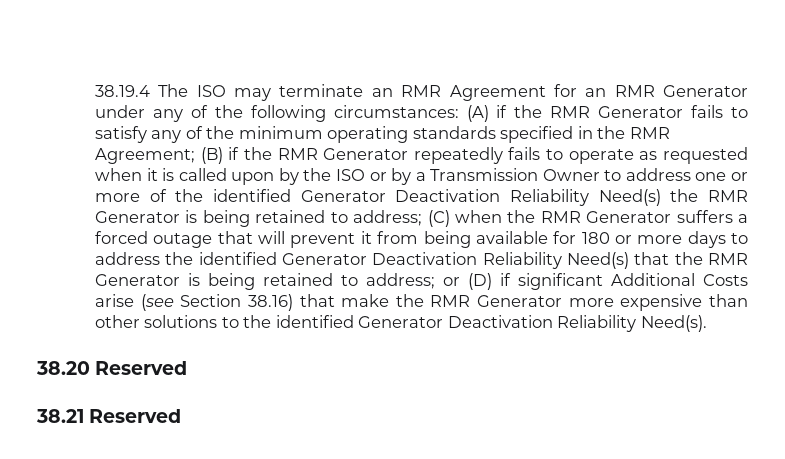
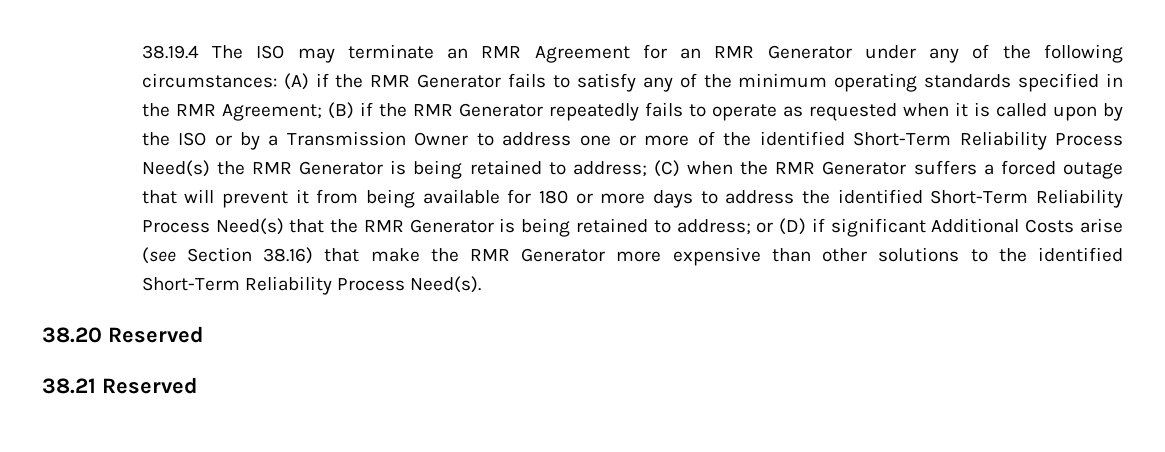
[300,189,589,206] Generator Deactivation Reliability -> [853,131,1124,150] Short-Term Reliability Process
[281,252,562,269] Generator Deactivation Reliability -> [930,189,1123,208] [141,220,210,233] Short-Term Reliability Process
[358,315,637,332] Generator Deactivation Reliability -> [141,276,405,295] Short-Term Reliability Process

